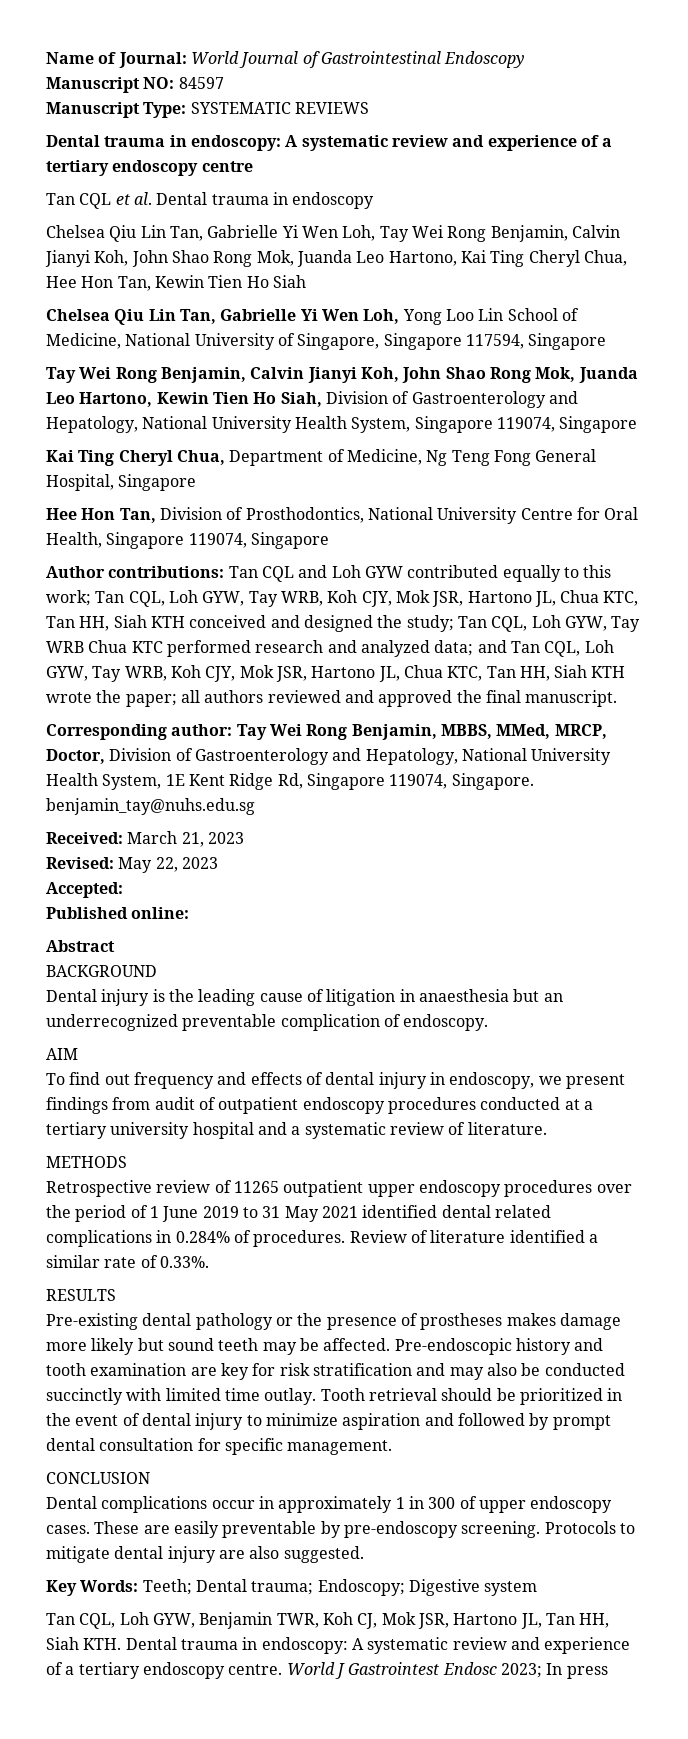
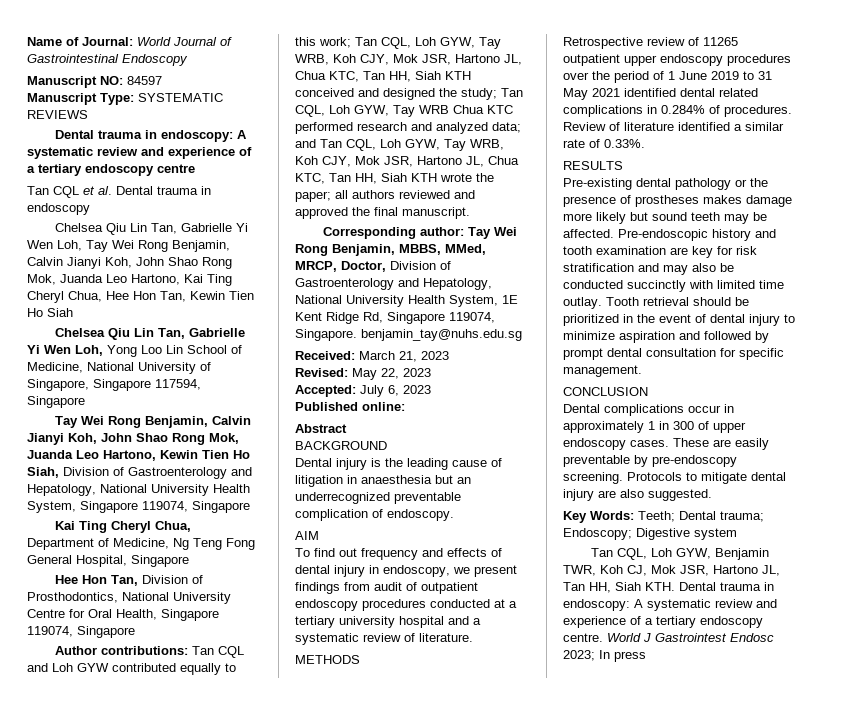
(123, 890) none -> [360,385,431,397] July 6, 2023

